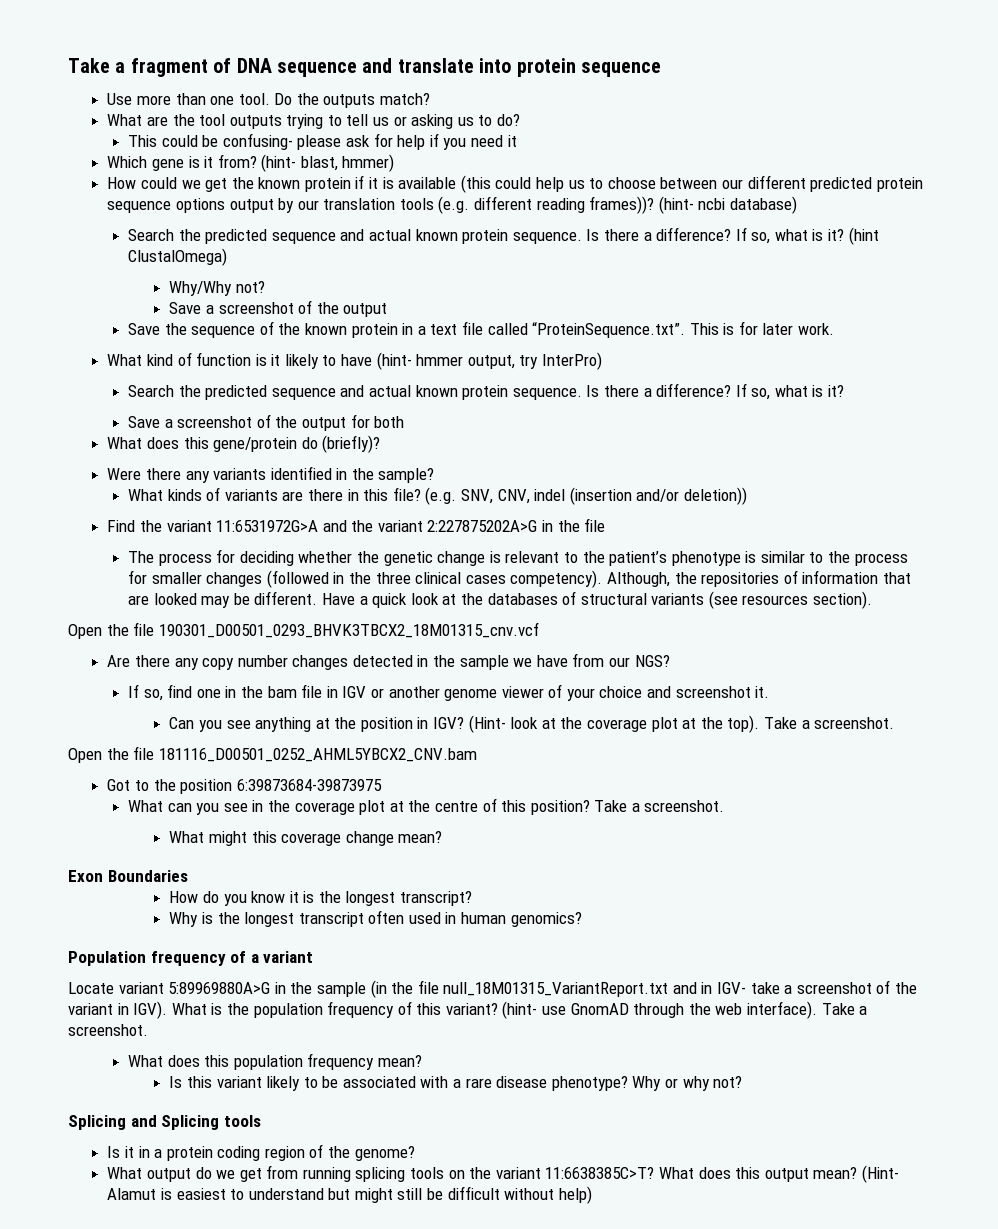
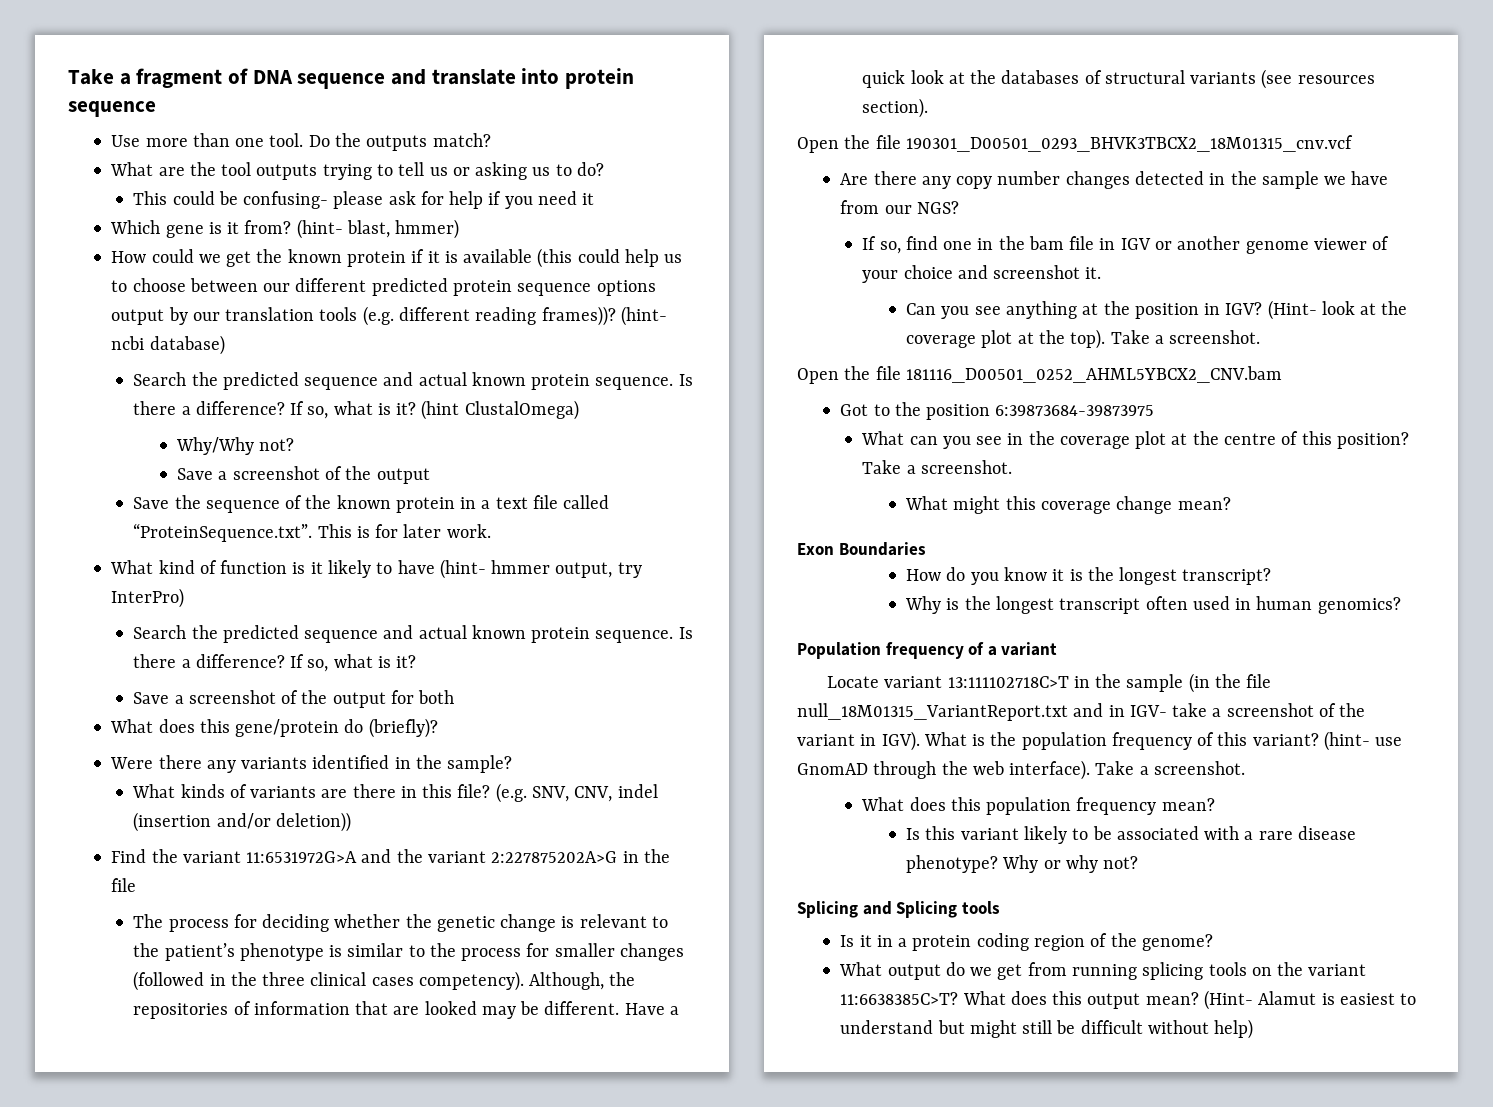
[168,982,271,994] 5:89969880A>G -> [947,676,1069,688] 13:111102718C>T

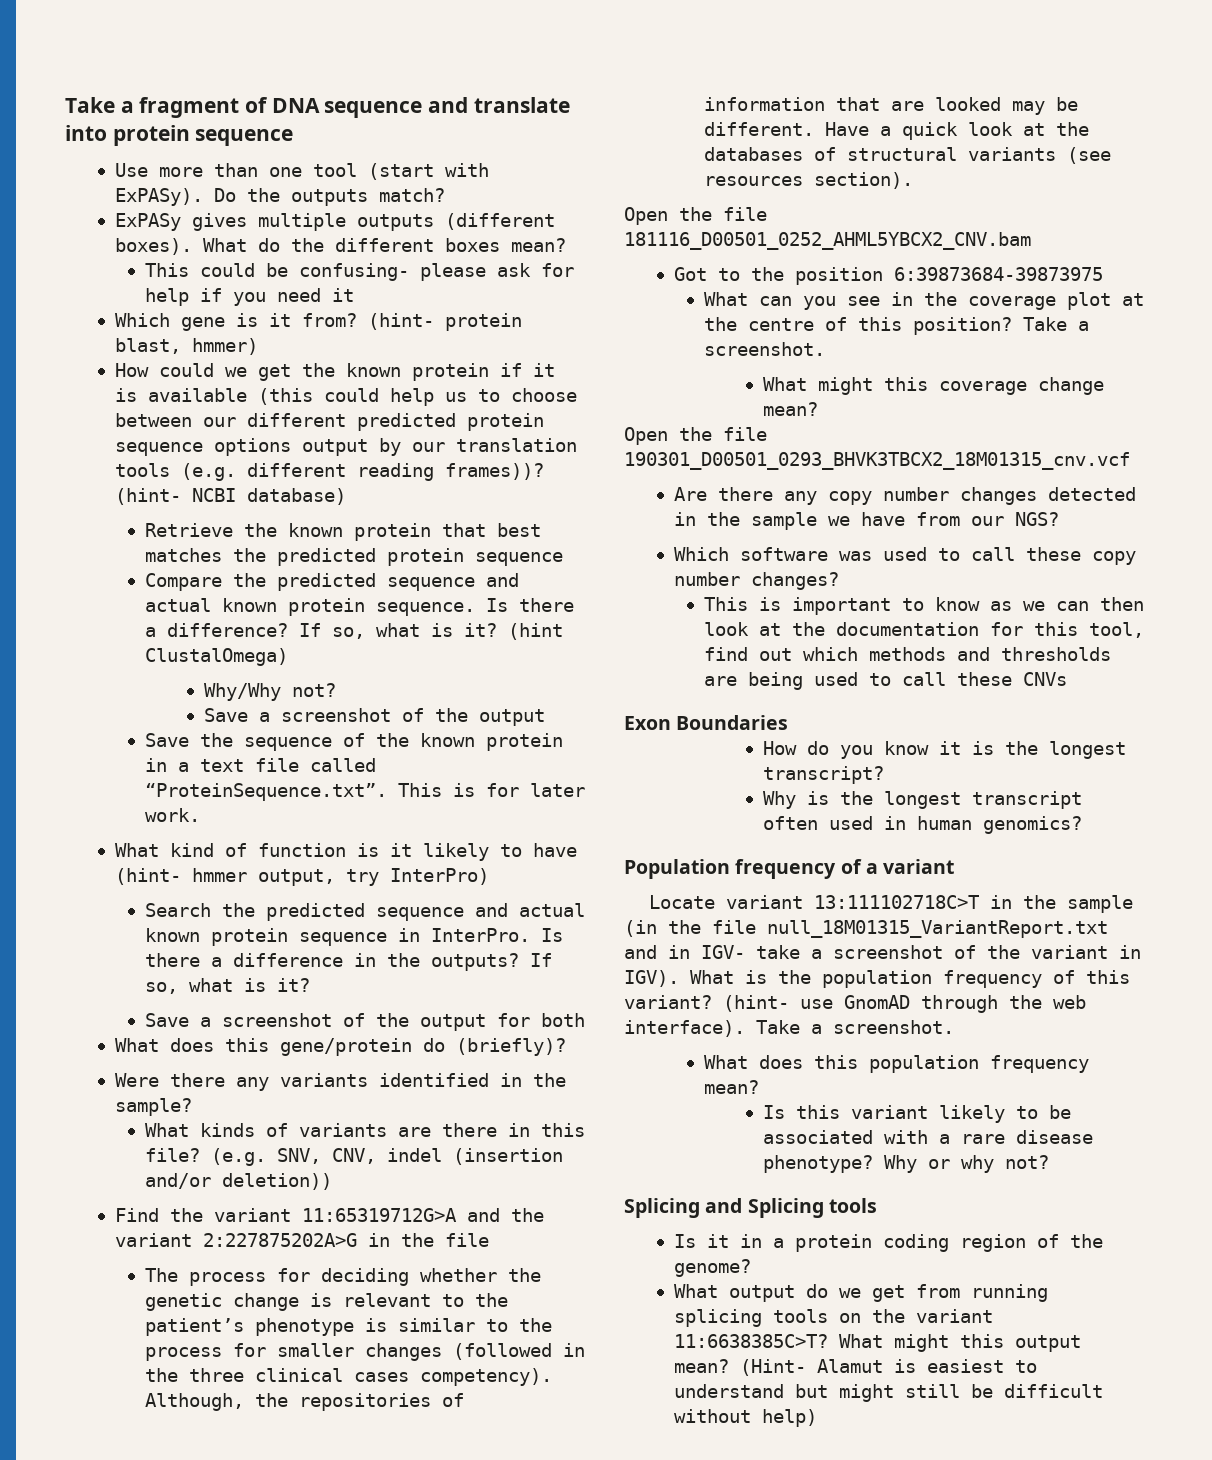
[269,133,304,147] tool. -> [313,163,490,180] [115,188,204,206] tool (start with ExPASy).
[110,162,604,180] What are the tool outputs trying to tell us or asking us to do? -> [115,213,556,231] [115,238,567,255] ExPASy gives multiple outputs (different boxes). What do the different boxes mean?
(343, 229) none -> [445,313,523,331] protein
[111,336,145,350] ncbi -> [192,488,237,502] NCBI
[133,372,187,386] Search -> [144,523,541,541] [144,548,563,566] [144,573,222,591] Retrieve the known protein that best matches the predicted protein sequence // Compare
[595,627,693,643] [133,654,285,668] sequence. Is there a difference? -> [298,928,563,946] [144,953,519,971] sequence in InterPro. Is there a difference in the outputs?
[246,851,358,863] 11:6531972G>A -> [302,1208,458,1222] 11:65319712G>A
[797,135,1353,153] [840,171,1389,189] [840,200,959,214] [862,236,1390,254] [862,265,1102,283] [906,300,1408,320] [906,329,1261,349] // Open the file 190301_D00501_0293_BHVK3TBCX2_18M01315_cnv.vcf // Are there any copy number changes detected in the sample we have from our NGS? // If so, find one in the bam file in IGV or another genome viewer of your choice and screenshot it. // Can you see anything at the position in IGV? (Hint- look at the coverage plot at the top). Take a screenshot. -> (913, 180) none
(1231, 503) none -> [624,427,767,445] [624,452,1130,470] [674,487,1137,505] [674,512,1060,530] [674,547,1137,565] [674,572,840,590] [703,597,1144,615] [703,622,1144,638] [703,647,1111,661] [703,672,1067,690] // Open the file 190301_D00501_0293_BHVK3TBCX2_18M01315_cnv.vcf // Are there any copy number changes detected in the sample we have from our NGS? // Which software was used to call these copy number changes? // This is important to know as we can then look at the documentation for this tool, find out which methods and thresholds are being used to call these CNVs
[1010,991,1047,1005] does -> [894,1334,950,1352] might

